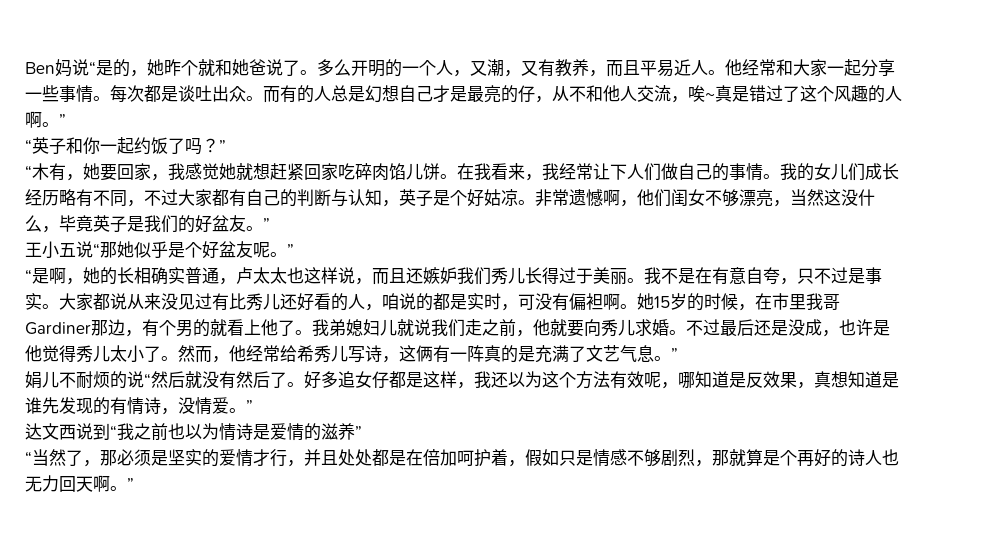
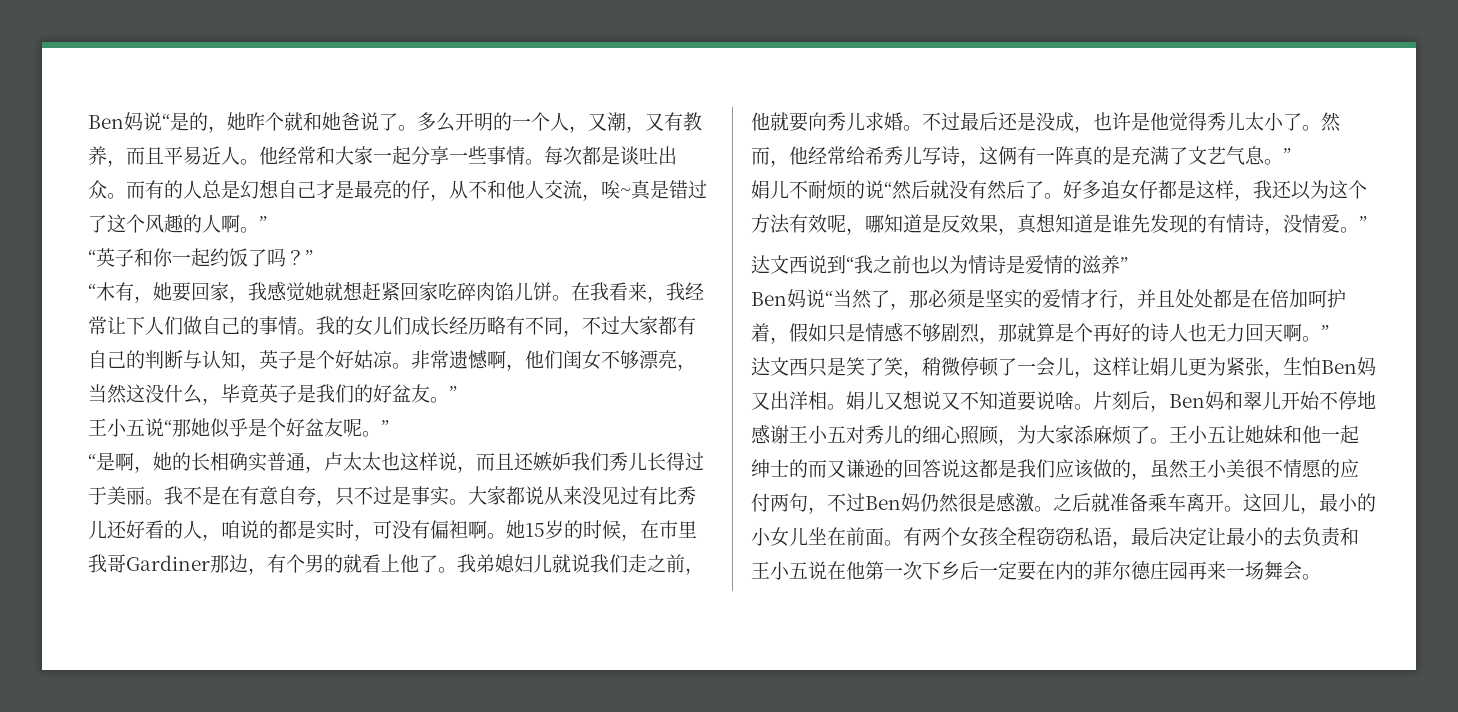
(362, 432) none -> [751,289,825,308] Ben妈说
(134, 484) none -> [751,357,1376,378] [751,390,1376,412] [751,425,1359,446] [751,459,1359,480] [751,493,1376,514] [751,527,1359,548] [751,561,1321,581] // 达文西只是笑了笑，稍微停顿了一会儿，这样让娟儿更为紧张，生怕Ben妈又出洋相。娟儿又想说又不知道要说啥。片刻后，Ben妈和翠儿开始不停地感谢王小五对秀儿的细心照顾，为大家添麻烦了。王小五让她妹和他一起绅士的而又谦逊的回答说这都是我们应该做的，虽然王小美很不情愿的应付两句，不过Ben妈仍然很是感激。之后就准备乘车离开。这回儿，最小的小女儿坐在前面。有两个女孩全程窃窃私语，最后决定让最小的去负责和王小五说在他第一次下乡后一定要在内的菲尔德庄园再来一场舞会。

